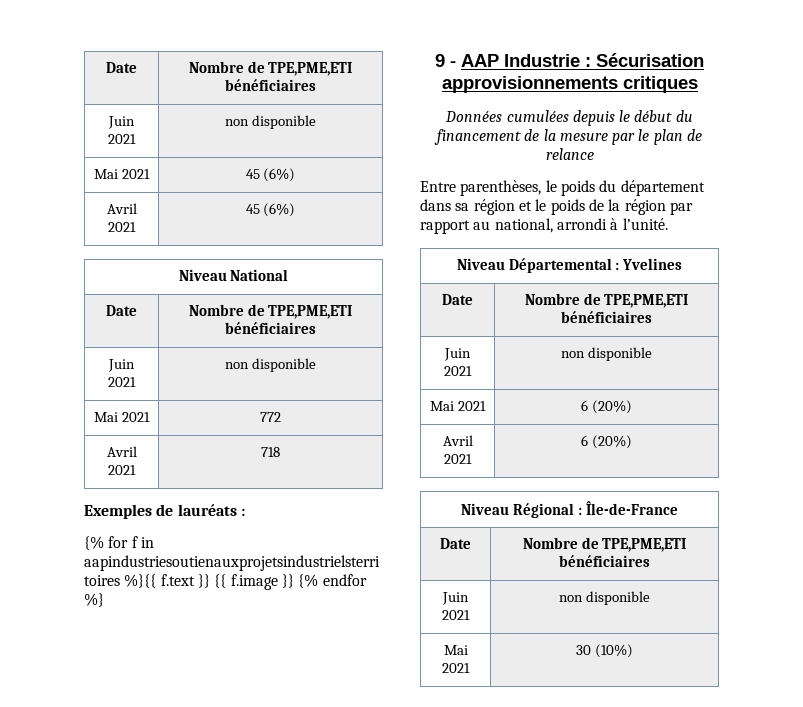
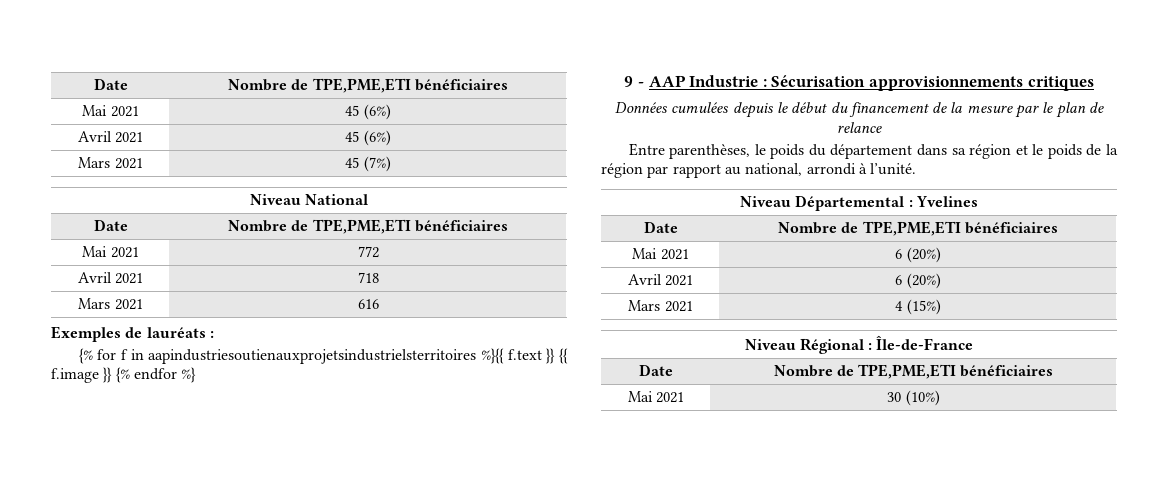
[106,62,137,73] [188,61,353,76] [225,79,316,91] [108,116,135,129] [108,134,136,144] [225,115,316,129] Date | Nombre de TPE,PME,ETI bénéficiaires // Juin 2021 | non disponible -> [93,78,128,90] [228,78,508,93] Date | Nombre de TPE,PME,ETI bénéficiaires
(296, 210) none -> [78,157,143,169] [345,156,391,172] // Mars 2021 | 45 (7%)
[108,359,135,372] [108,377,136,387] [225,358,316,372] // Juin 2021 | non disponible -> (508, 226) none
(280, 452) none -> [78,298,143,310] [357,299,379,309] // Mars 2021 | 616
[444,348,471,361] [444,366,472,376] [561,347,652,361] // Juin 2021 | non disponible -> (1058, 228) none
(632, 442) none -> [628,300,693,312] [895,299,941,315] // Mars 2021 | 4 (15%)
[442,592,469,605] [442,610,470,620] [559,591,650,605] // Juin 2021 | non disponible -> (1054, 371) none

